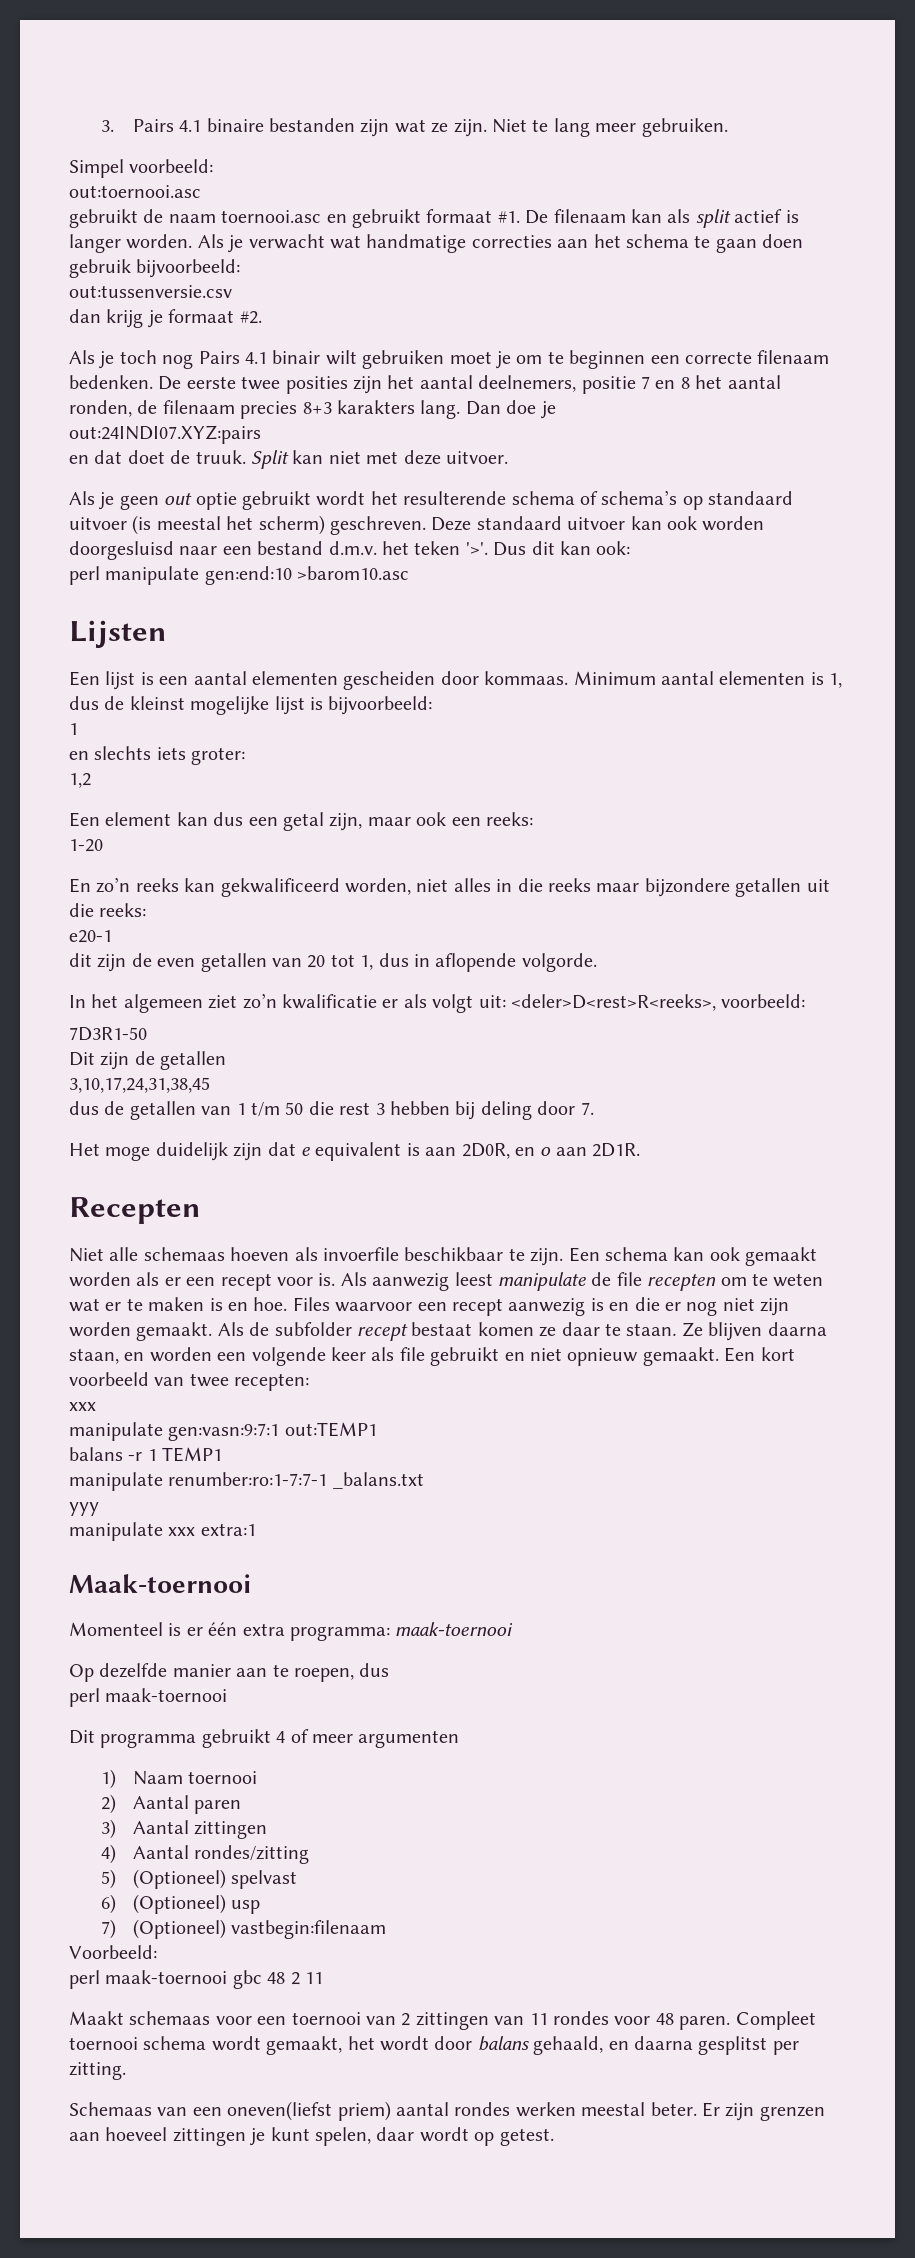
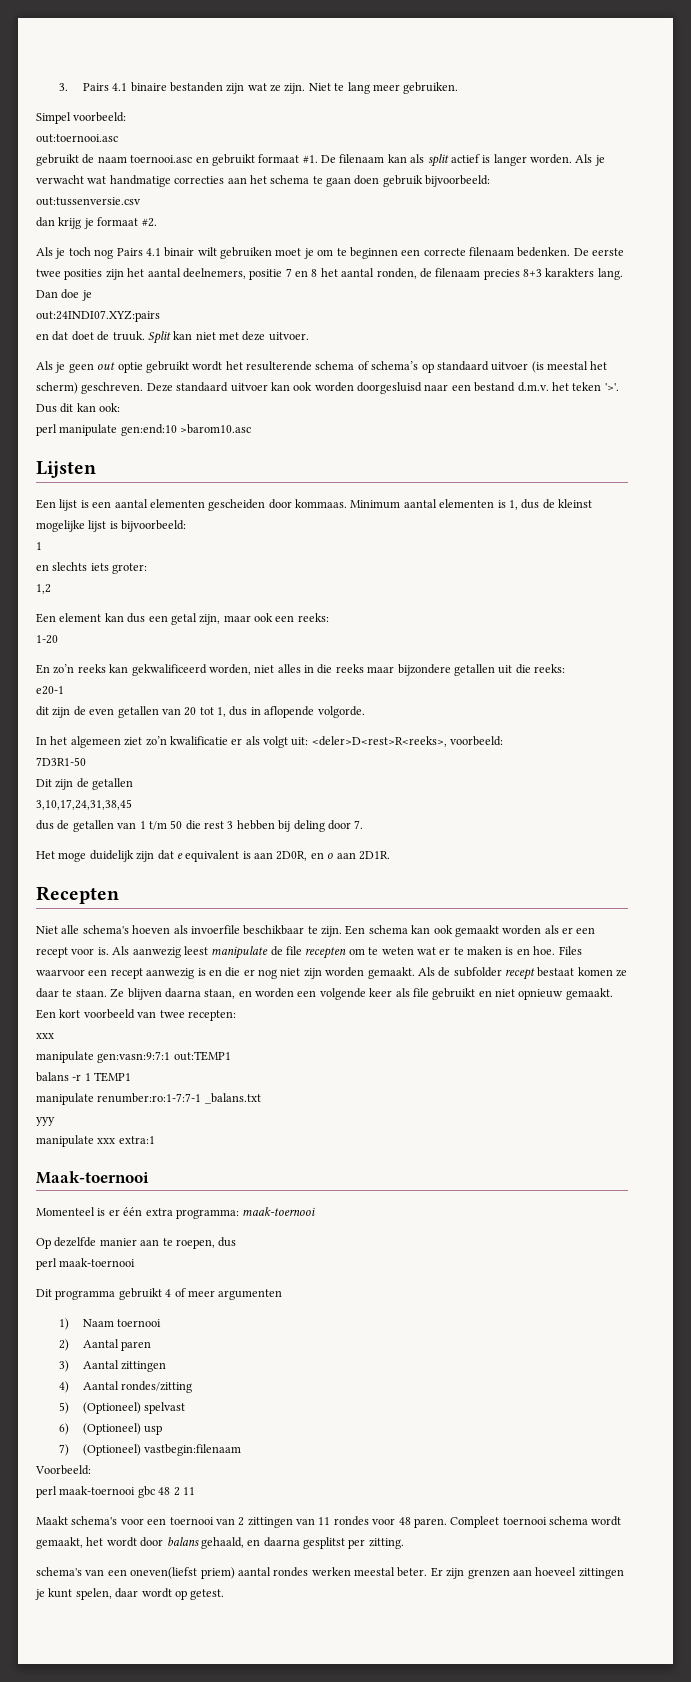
[143,1247,225,1261] schemaas -> [82,925,129,934] schema's
[129,2011,211,2025] schemaas -> [71,1516,118,1525] schema's
[69,2102,152,2116] Schemaas -> [36,1567,82,1576] schema's

